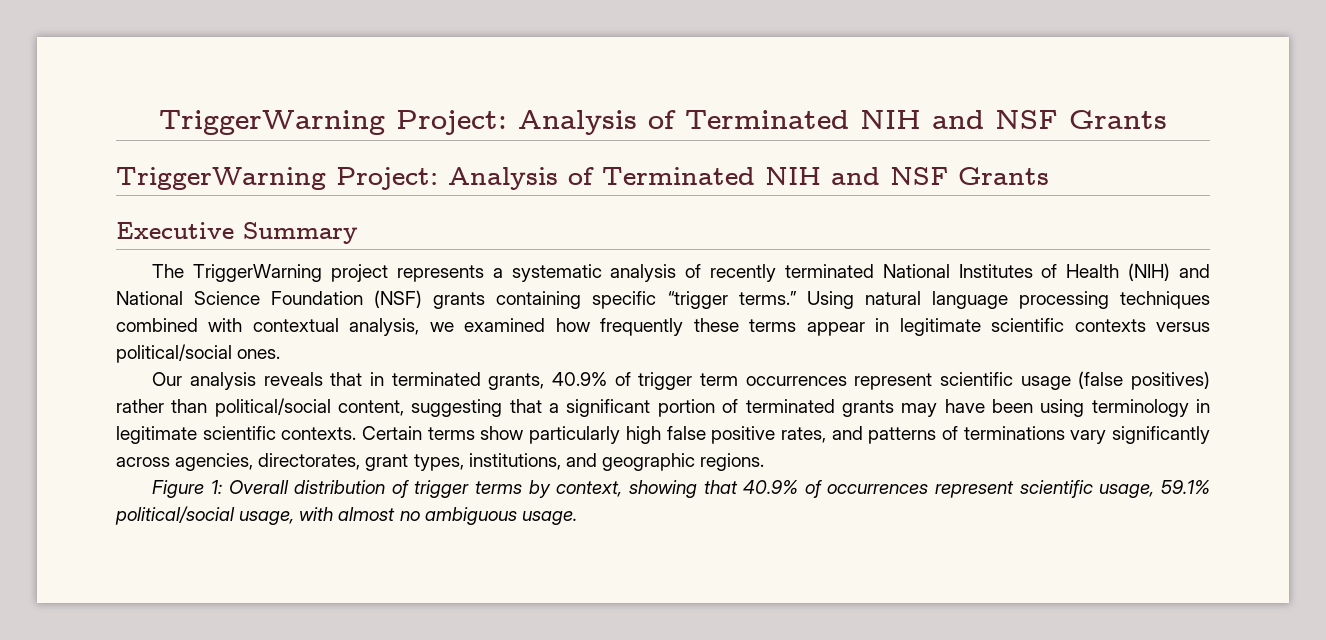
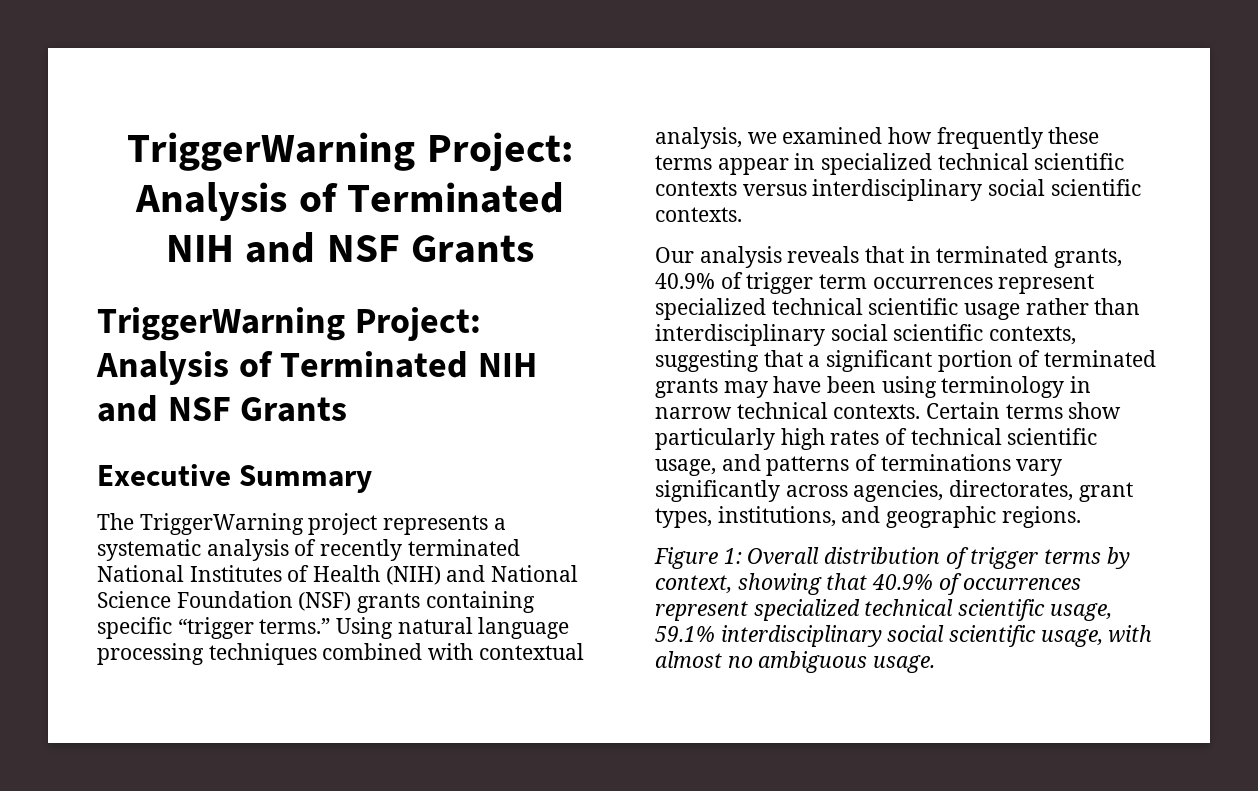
[899,318,981,336] legitimate -> [821,153,1029,175] specialized technical
[116,344,281,363] political/social ones. -> [812,179,1141,201] [655,207,742,222] interdisciplinary social scientific contexts.
[939,371,1210,390] [116,398,405,417] scientific usage (false positives) rather than political/social content, -> [655,298,1141,320] [655,324,1077,346] specialized technical scientific usage rather than interdisciplinary social scientific contexts,
[116,426,276,444] legitimate scientific -> [655,402,828,419] narrow technical
[666,426,826,444] false positive rates, -> [830,428,1098,445] [655,459,716,476] rates of technical scientific usage,
(1015, 489) none -> [753,599,954,621] specialized technical
[115,506,235,525] political/social -> [720,625,1037,647] interdisciplinary social scientific

